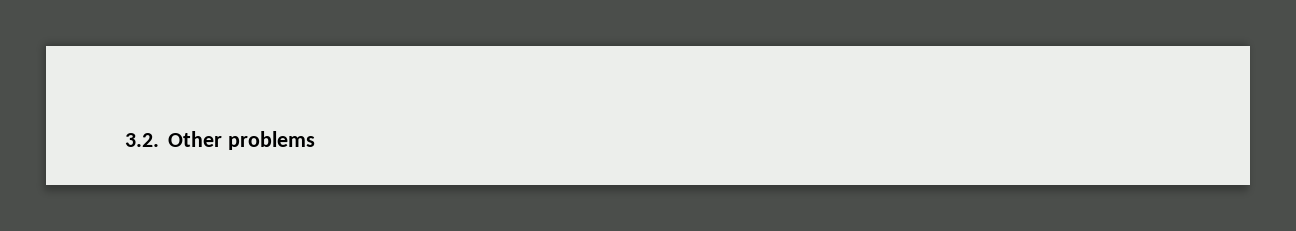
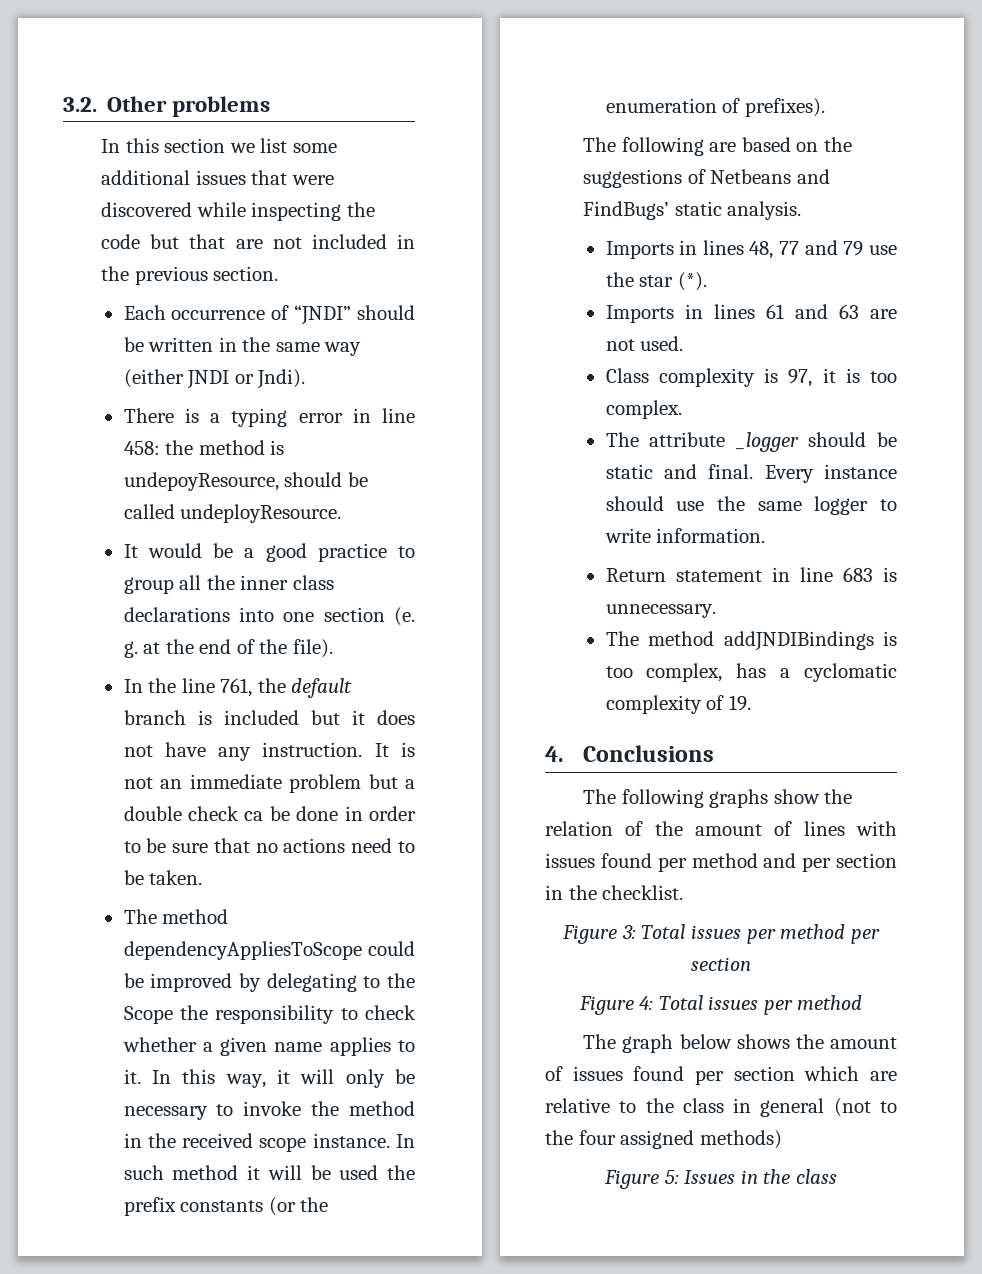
(316, 140) none -> [101,138,337,153] [101,170,334,185] [101,202,375,221] [101,234,415,249] [101,266,279,285] [123,305,416,325] [123,337,362,356] [123,369,306,389] [123,408,416,427] [123,440,285,455] [123,472,368,491] [123,504,342,523] [123,543,416,562] [123,575,334,594] [123,607,416,626] [123,639,333,658] [123,678,353,698] [123,710,416,725] [123,742,415,761] [123,774,415,793] [123,806,416,821] [123,838,415,853] [123,870,203,885] [123,909,229,924] [123,941,416,960] [123,973,415,992] [123,1005,417,1024] [122,1037,415,1056] [123,1069,416,1088] [123,1101,415,1120] [123,1133,415,1152] [123,1165,415,1180] [123,1197,329,1216] [605,98,825,117] [583,137,852,156] [583,169,830,188] [583,201,802,220] [605,240,897,259] [605,272,707,291] [605,304,897,323] [605,336,684,351] [605,368,898,387] [605,400,682,419] [605,432,897,452] [605,464,897,483] [605,496,897,515] [604,528,766,543] [605,567,897,582] [605,604,716,618] [605,631,897,651] [605,663,897,682] [605,695,751,714] [545,745,715,762] [583,789,853,808] [545,821,897,836] [545,853,897,872] [545,885,684,900] [562,924,880,944] [691,957,751,971] [578,995,863,1015] [583,1034,897,1053] [545,1066,897,1085] [545,1098,897,1117] [545,1130,782,1149] [604,1169,837,1189] // In this section we list some additional issues that were discovered while inspecting the code but that are not included in the previous section. // Each occurrence of “JNDI” should be written in the same way (either JNDI or Jndi). // There is a typing error in line 458: the method is undepoyResource, should be called undeployResource. // It would be a good practice to group all the inner class declarations into one section (e. g. at the end of the file). // In the line 761, the default branch is included but it does not have any instruction. It is not an immediate problem but a double check ca be done in order to be sure that no actions need to be taken. // The method dependencyAppliesToScope could be improved by delegating to the Scope the responsibility to check whether a given name applies to it. In this way, it will only be necessary to invoke the method in the received scope instance. In such method it will be used the prefix constants (or the enumeration of prefixes). // The following are based on the suggestions of Netbeans and FindBugs’ static analysis. // Imports in lines 48, 77 and 79 use the star (*). // Imports in lines 61 and 63 are not used. // Class complexity is 97, it is too complex. // The attribute _logger should be static and final. Every instance should use the same logger to write information. // Return statement in line 683 is unnecessary. // The method addJNDIBindings is too complex, has a cyclomatic complexity of 19. // 4. Conclusions // The following graphs show the relation of the amount of lines with issues found per method and per section in the checklist. // Figure 3: Total issues per method per section // Figure 4: Total issues per method // The graph below shows the amount of issues found per section which are relative to the class in general (not to the four assigned methods) // Figure 5: Issues in the class

